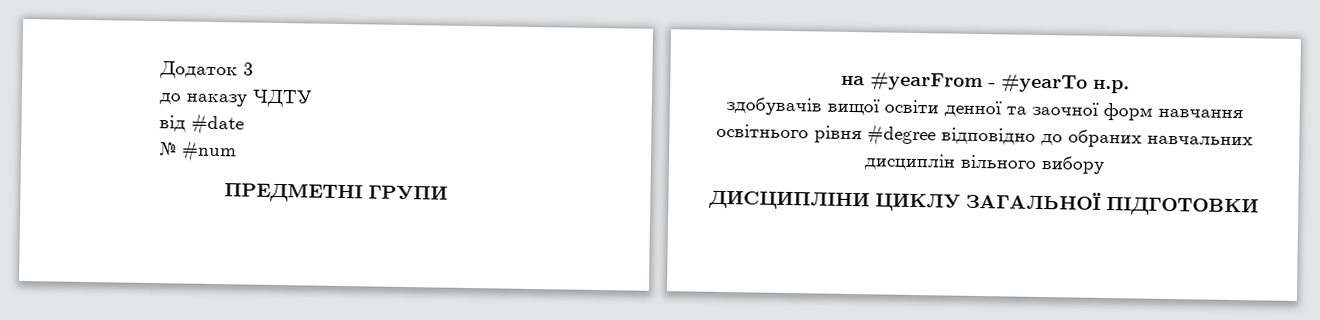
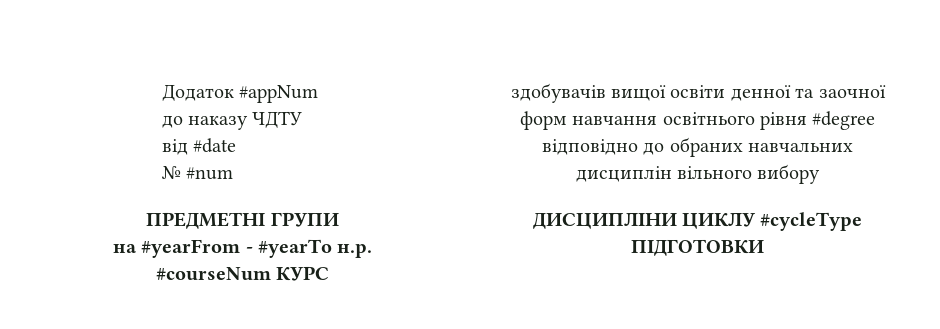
[243,62,255,76] 3 -> [238,85,318,103] #appNum
(1130, 86) none -> [155,266,330,281] // #courseNum КУРС
[965,189,1101,211] ЗАГАЛЬНОЇ -> [760,212,863,231] #cycleType

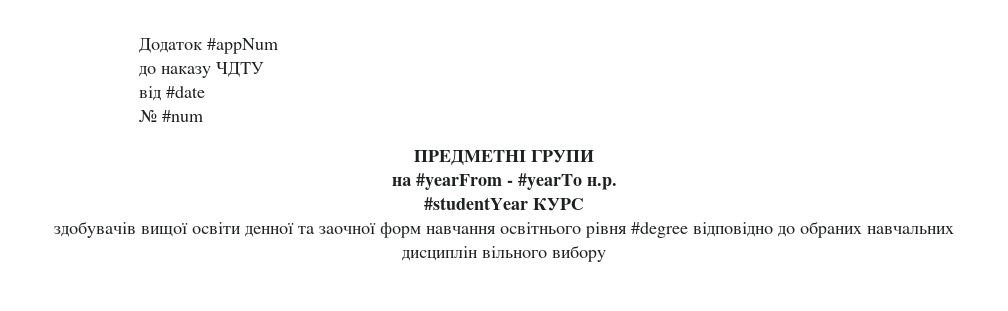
[155,267,271,281] #courseNum -> [424,197,528,210] #studentYear
[532,212,863,231] [631,239,764,256] // ДИСЦИПЛІНИ ЦИКЛУ #cycleType ПІДГОТОВКИ -> (606, 253) none

